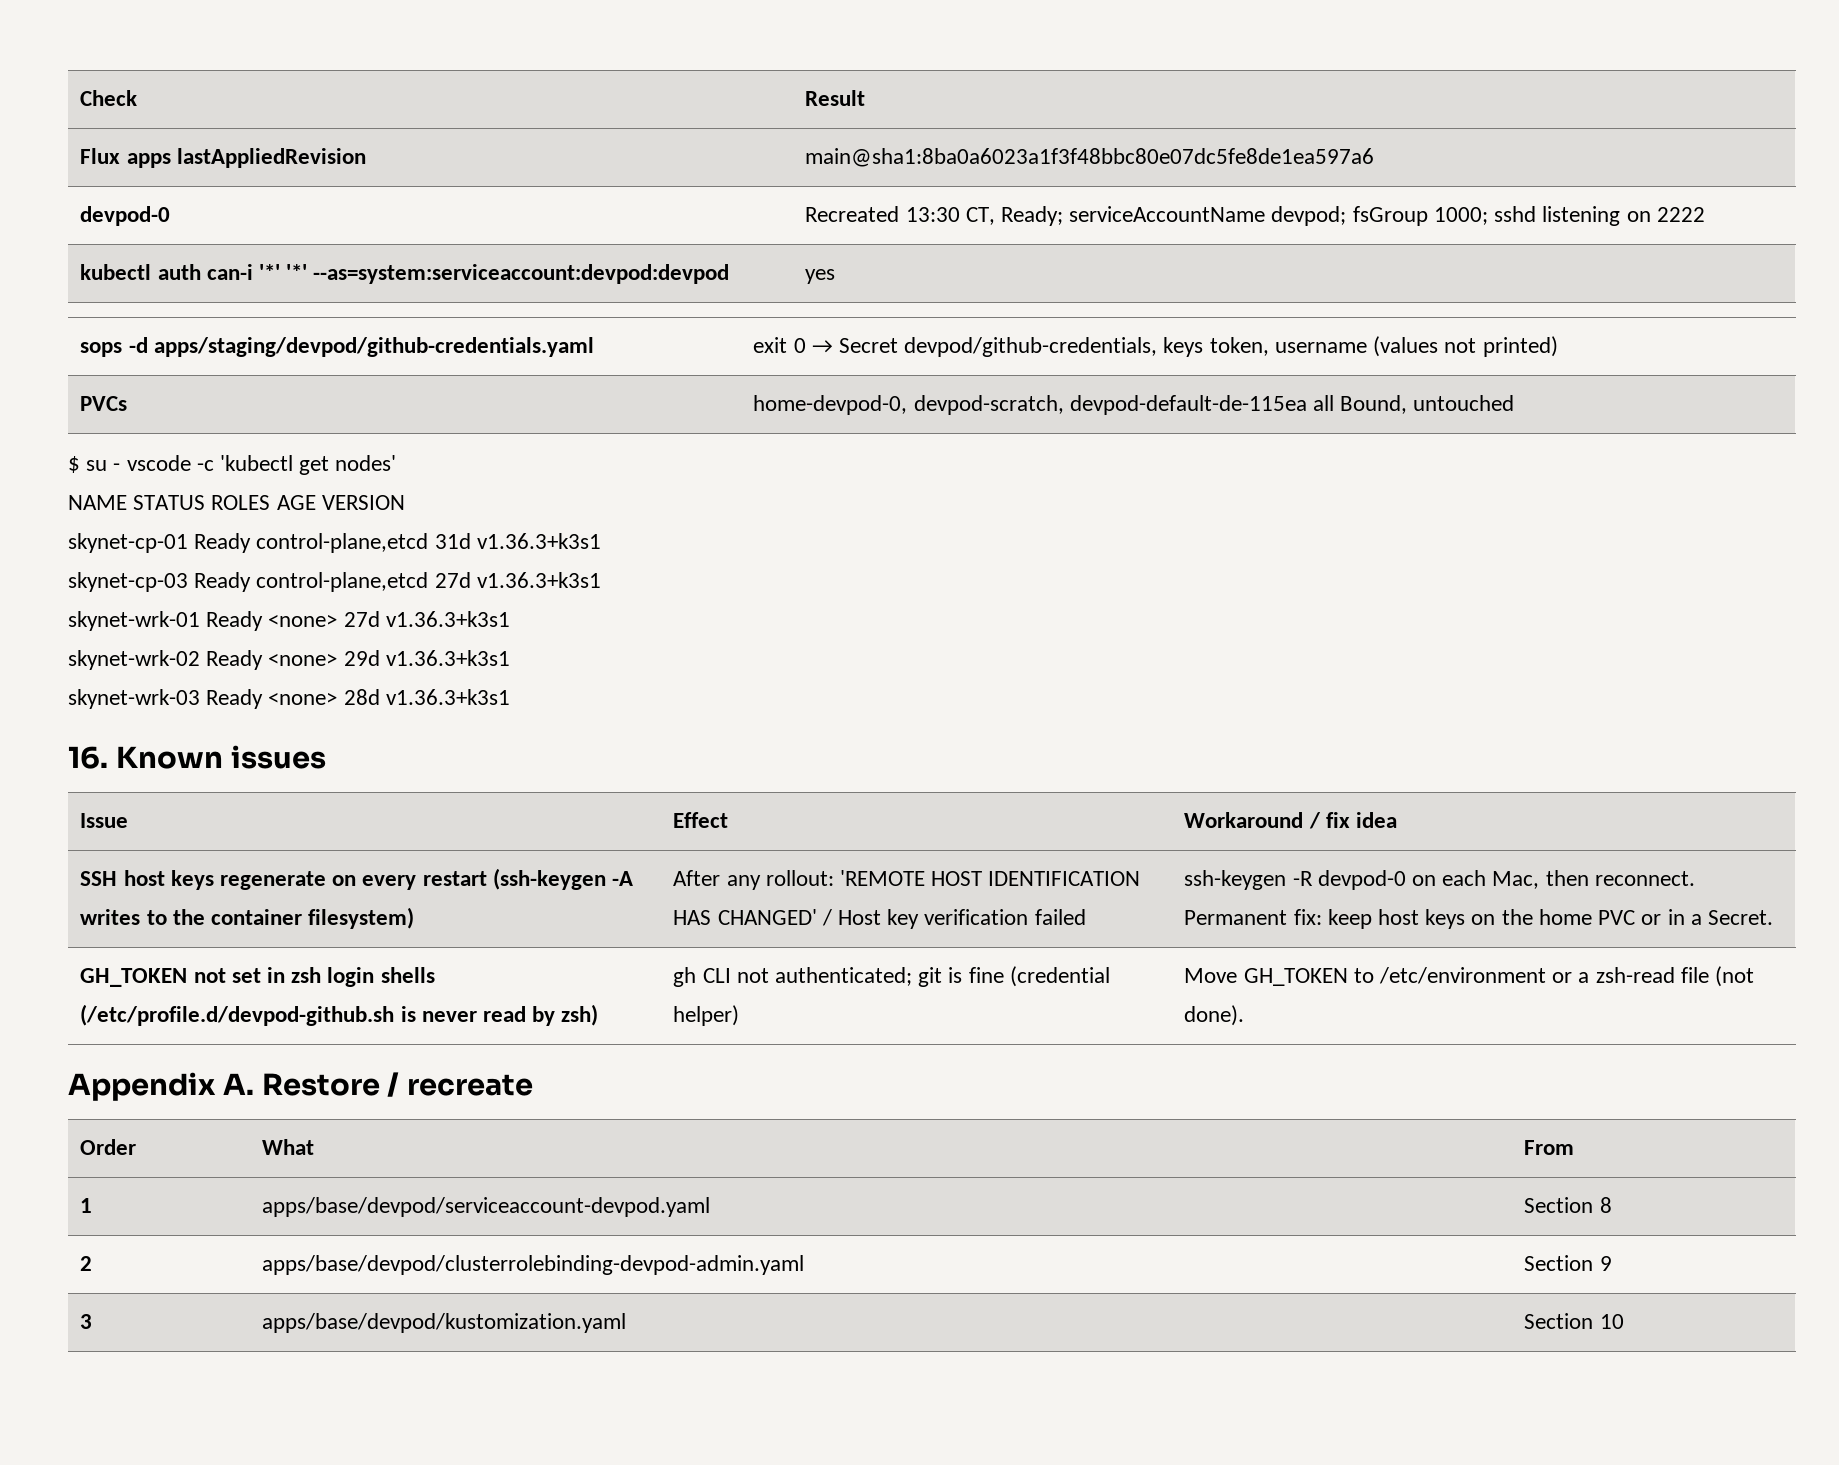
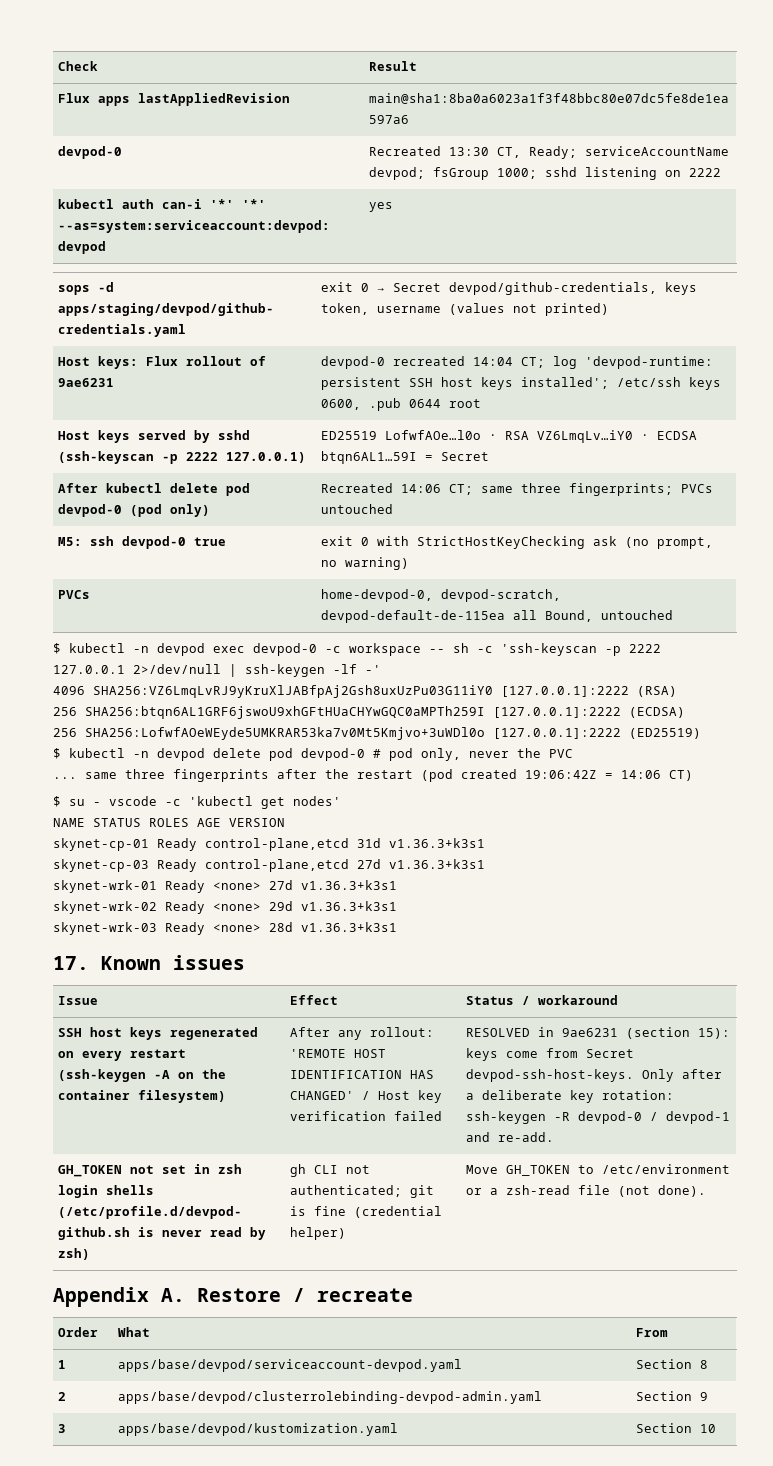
(1558, 346) none -> [58,356,267,369] [58,378,115,387] [321,356,714,369] [321,377,722,390] [321,398,482,411] [58,430,251,443] [58,451,307,464] [321,430,698,443] [321,451,490,464] [58,483,251,496] [58,504,211,517] [321,483,714,496] [321,504,394,514] [58,536,227,549] [321,536,714,549] [321,557,410,570] // Host keys: Flux rollout of 9ae6231 | devpod-0 recreated 14:04 CT; log 'devpod-runtime: persistent SSH host keys installed'; /etc/ssh keys 0600, .pub 0644 root // Host keys served by sshd (ssh-keyscan -p 2222 127.0.0.1) | ED25519 LofwfAOe…l0o · RSA VZ6LmqLv…iY0 · ECDSA btqn6AL1…59I = Secret // After kubectl delete pod devpod-0 (pod only) | Recreated 14:06 CT; same three fingerprints; PVCs untouched // M5: ssh devpod-0 true | exit 0 with StrictHostKeyChecking ask (no prompt, no warning)
(1515, 403) none -> [53,643,661,656] [53,664,381,677] [53,685,677,698] [53,706,685,719] [53,727,701,740] [53,748,573,761] [53,769,693,782] // $ kubectl -n devpod exec devpod-0 -c workspace -- sh -c 'ssh-keyscan -p 2222 127.0.0.1 2>/dev/null | ssh-keygen -lf -' // 4096 SHA256:VZ6LmqLvRJ9yKruXlJABfpAj2Gsh8uxUzPu03G11iY0 [127.0.0.1]:2222 (RSA) // 256 SHA256:btqn6AL1GRF6jswoU9xhGFtHUaCHYwGQC0aMPTh259I [127.0.0.1]:2222 (ECDSA) // 256 SHA256:LofwfAOeWEyde5UMKRAR53ka7v0Mt5Kmjvo+3uWDl0o [127.0.0.1]:2222 (ED25519) // $ kubectl -n devpod delete pod devpod-0 # pod only, never the PVC // ... same three fingerprints after the restart (pod created 19:06:42Z = 14:06 CT)
[68,746,108,769] 16. -> [53,956,89,970] 17.
[1184,812,1398,829] [80,870,327,890] Workaround / fix idea // SSH host keys regenerate -> [466,995,619,1005] [58,1027,259,1040] Status / workaround // SSH host keys regenerated
[80,909,167,925] writes to -> [178,1072,195,1079] on
[1184,870,1695,890] [1184,909,1773,929] ssh-keygen -R devpod-0 on each Mac, then reconnect. Permanent fix: keep host keys on the home PVC or in a Secret. -> [466,1027,731,1039] [466,1048,635,1061] [466,1069,723,1082] [466,1090,675,1103] [466,1111,731,1124] [466,1132,555,1142] RESOLVED in 9ae6231 (section 15): keys come from Secret devpod-ssh-host-keys. Only after a deliberate key rotation: ssh-keygen -R devpod-0 / devpod-1 and re-add.

